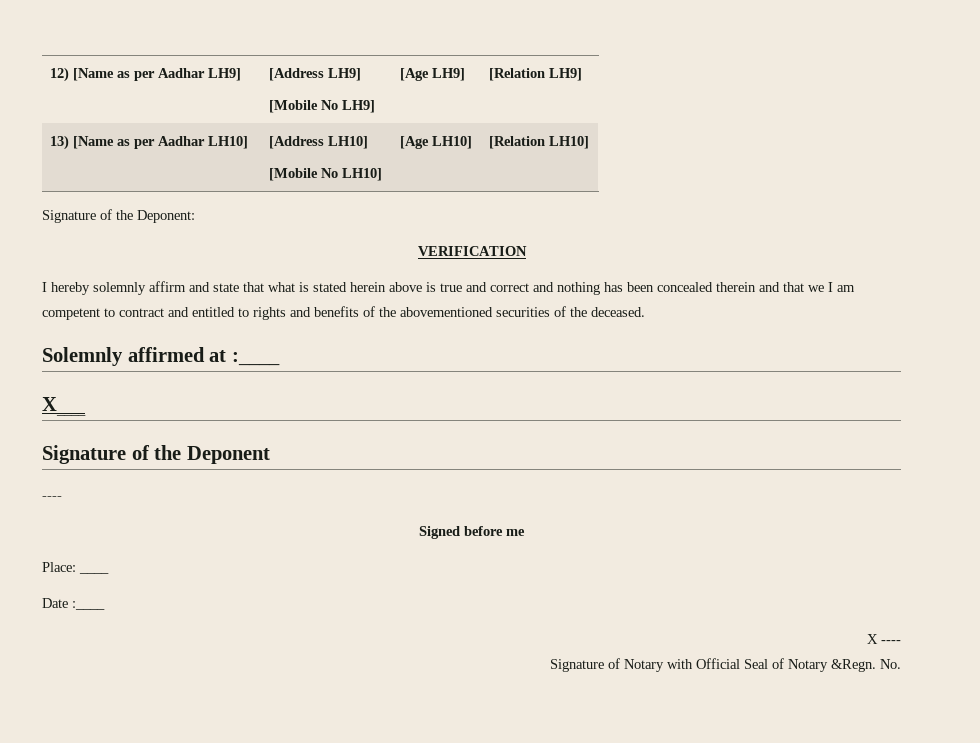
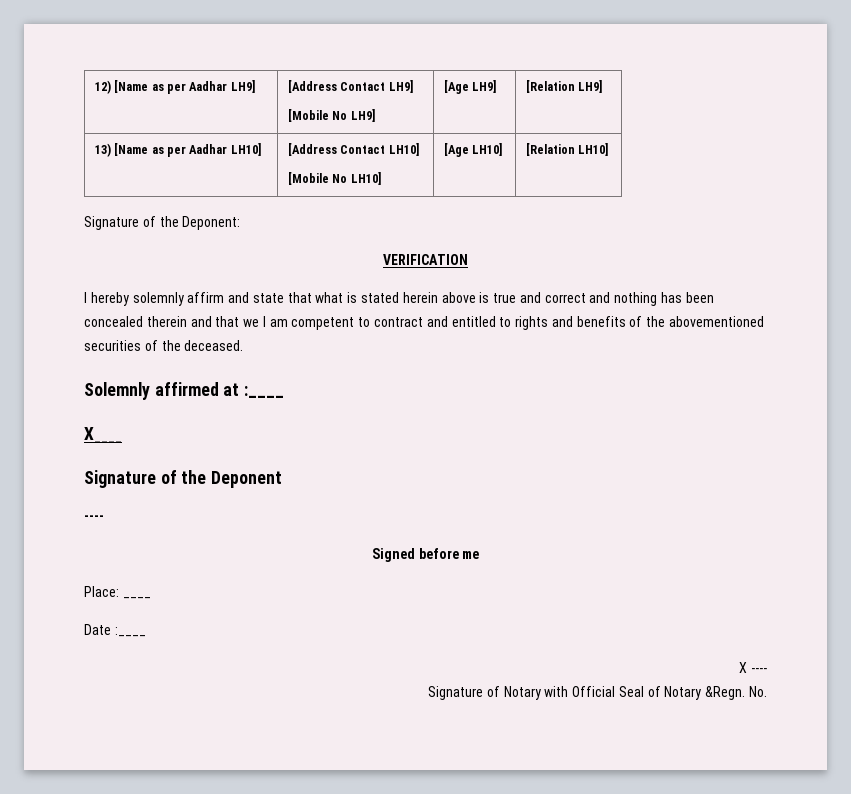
(324, 74) none -> [340,82,386,91] Contact
(324, 142) none -> [340,145,386,154] Contact

